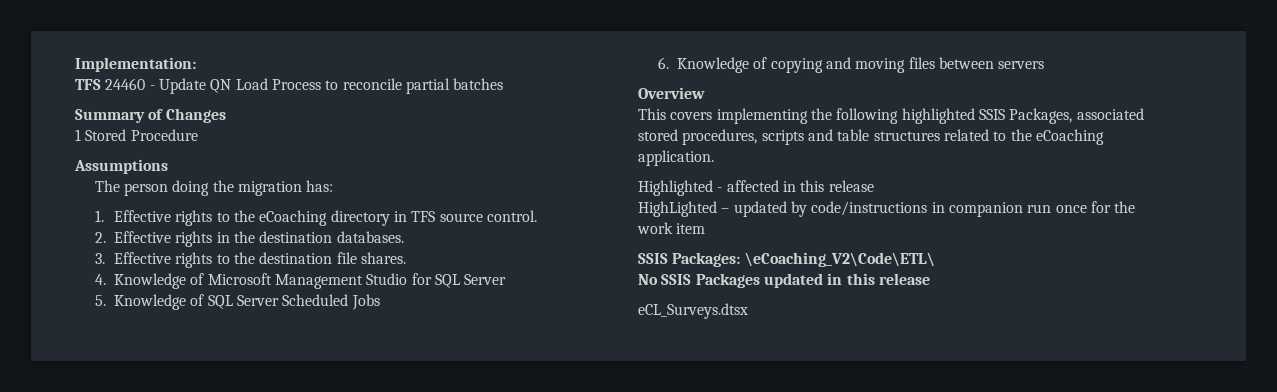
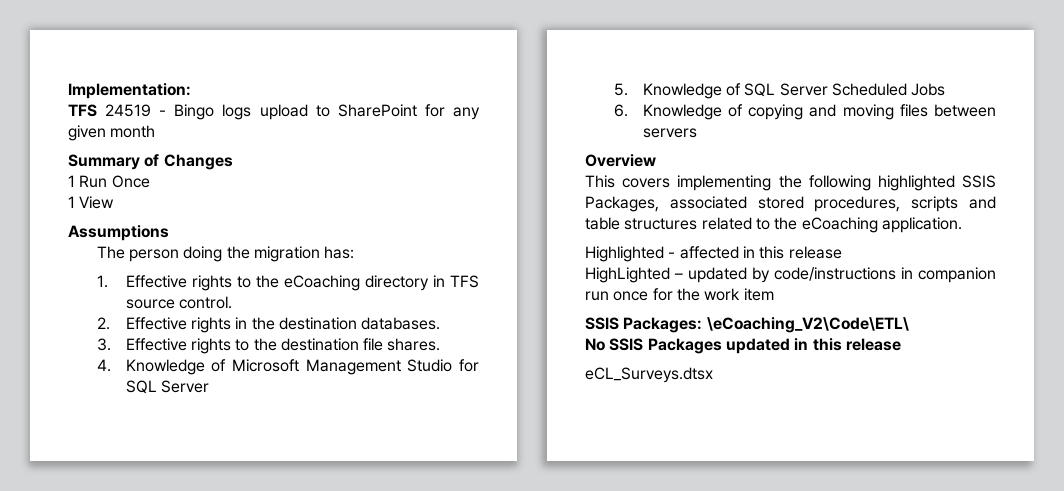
[105,78,504,94] 24460 - Update QN Load Process to reconcile partial batches -> [105,104,480,120] [68,125,156,141] 24519 - Bingo logs upload to SharePoint for any given month
[85,129,198,141] Stored Procedure -> [79,175,150,188] [68,196,115,209] Run Once // 1 View

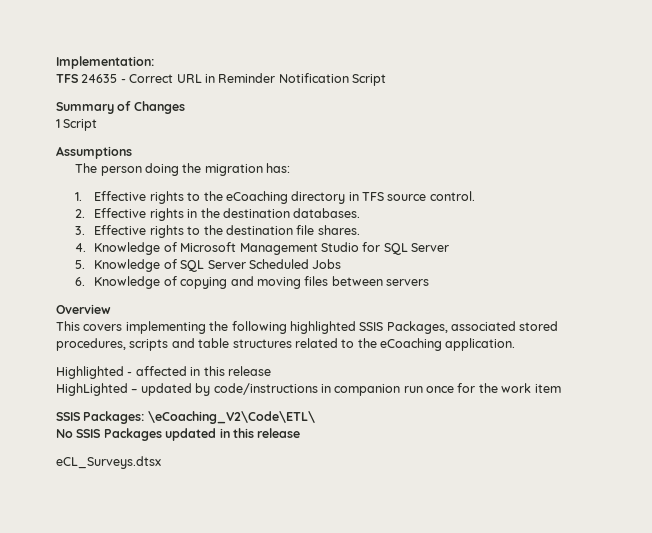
[105,104,480,120] [68,125,156,141] 24519 - Bingo logs upload to SharePoint for any given month -> [81,73,386,86] 24635 - Correct URL in Reminder Notification Script
[79,175,150,188] [68,196,115,209] Run Once // 1 View -> [63,119,98,131] Script

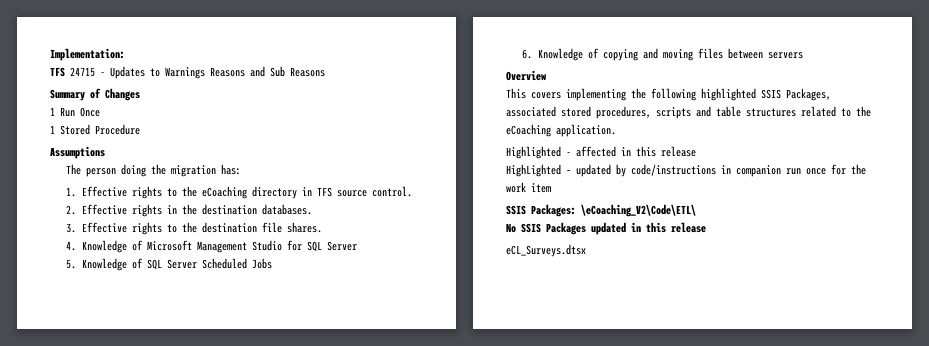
[81,73,386,86] 24635 - Correct URL in Reminder Notification Script -> [70,66,325,79] 24715 - Updates to Warnings Reasons and Sub Reasons
[63,119,98,131] Script -> [60,107,100,117] [50,124,140,135] Run Once // 1 Stored Procedure

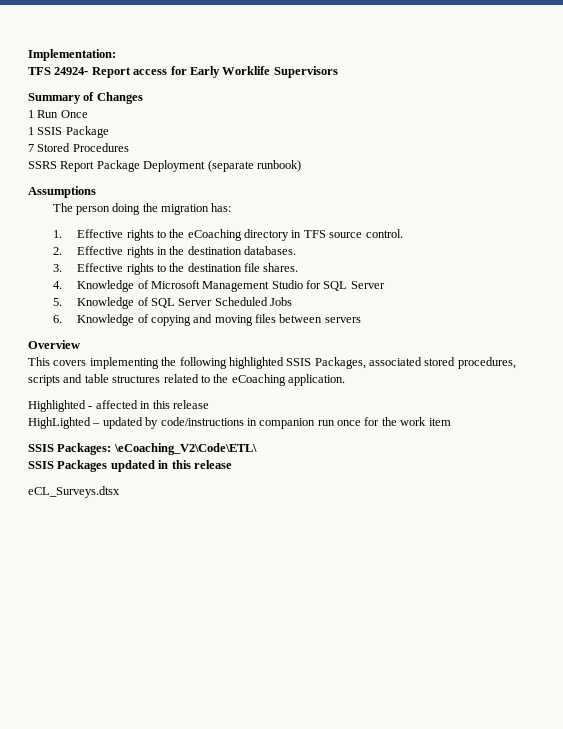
[70,66,325,79] 24715 - Updates to Warnings Reasons and Sub Reasons -> [54,66,338,78] 24924- Report access for Early Worklife Supervisors
[60,124,140,135] Stored Procedure -> [37,126,109,138] [28,143,129,152] [28,160,301,172] SSIS Package // 7 Stored Procedures // SSRS Report Package Deployment (separate runbook)
[506,223,516,233] No -> (257, 449) none

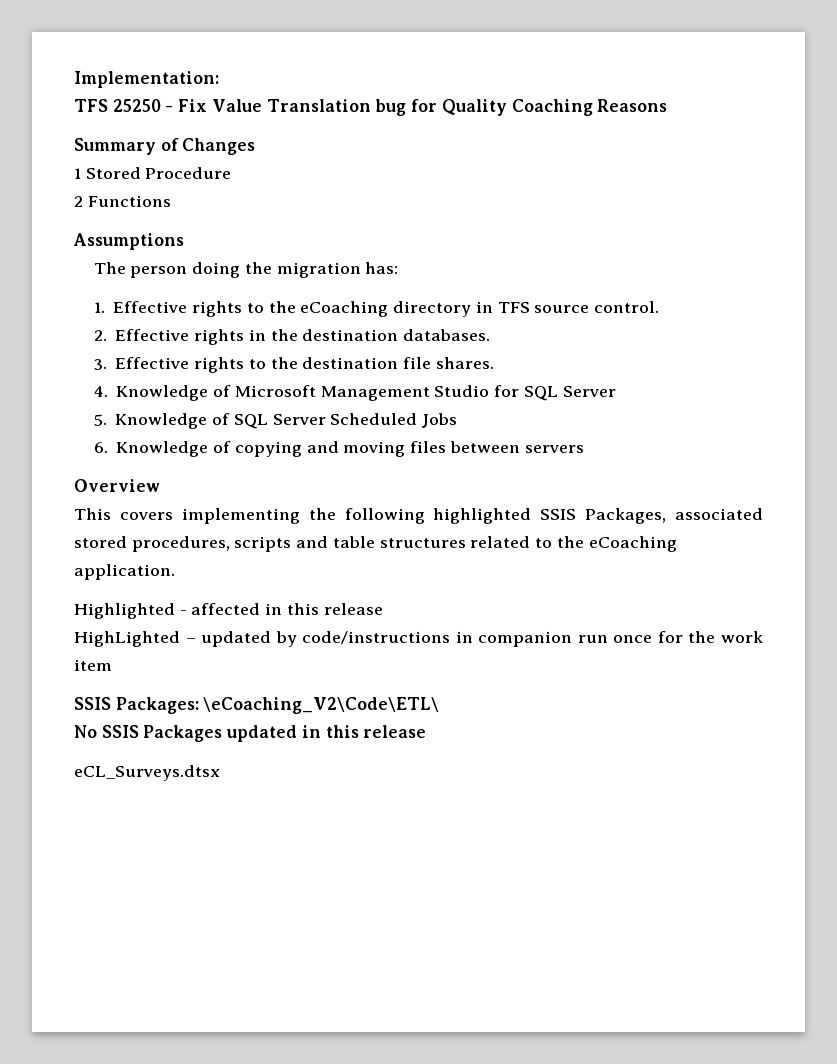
[54,66,338,78] [28,92,143,104] [28,110,88,118] [28,126,109,138] [28,143,129,152] [28,160,301,172] 24924- Report access for Early Worklife Supervisors // Summary of Changes // 1 Run Once // 1 SSIS Package // 7 Stored Procedures // SSRS Report Package Deployment (separate runbook) -> [112,99,668,116] [74,138,256,155] [74,167,232,179] [74,195,171,207] 25250 - Fix Value Translation bug for Quality Coaching Reasons // Summary of Changes // 1 Stored Procedure // 2 Functions
(257, 449) none -> [74,725,97,738] No

